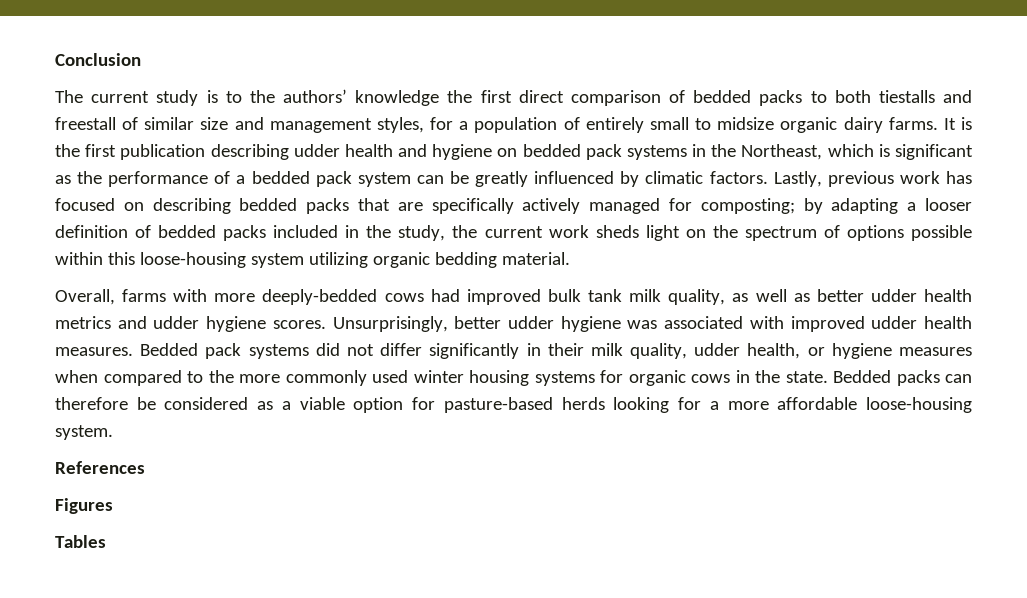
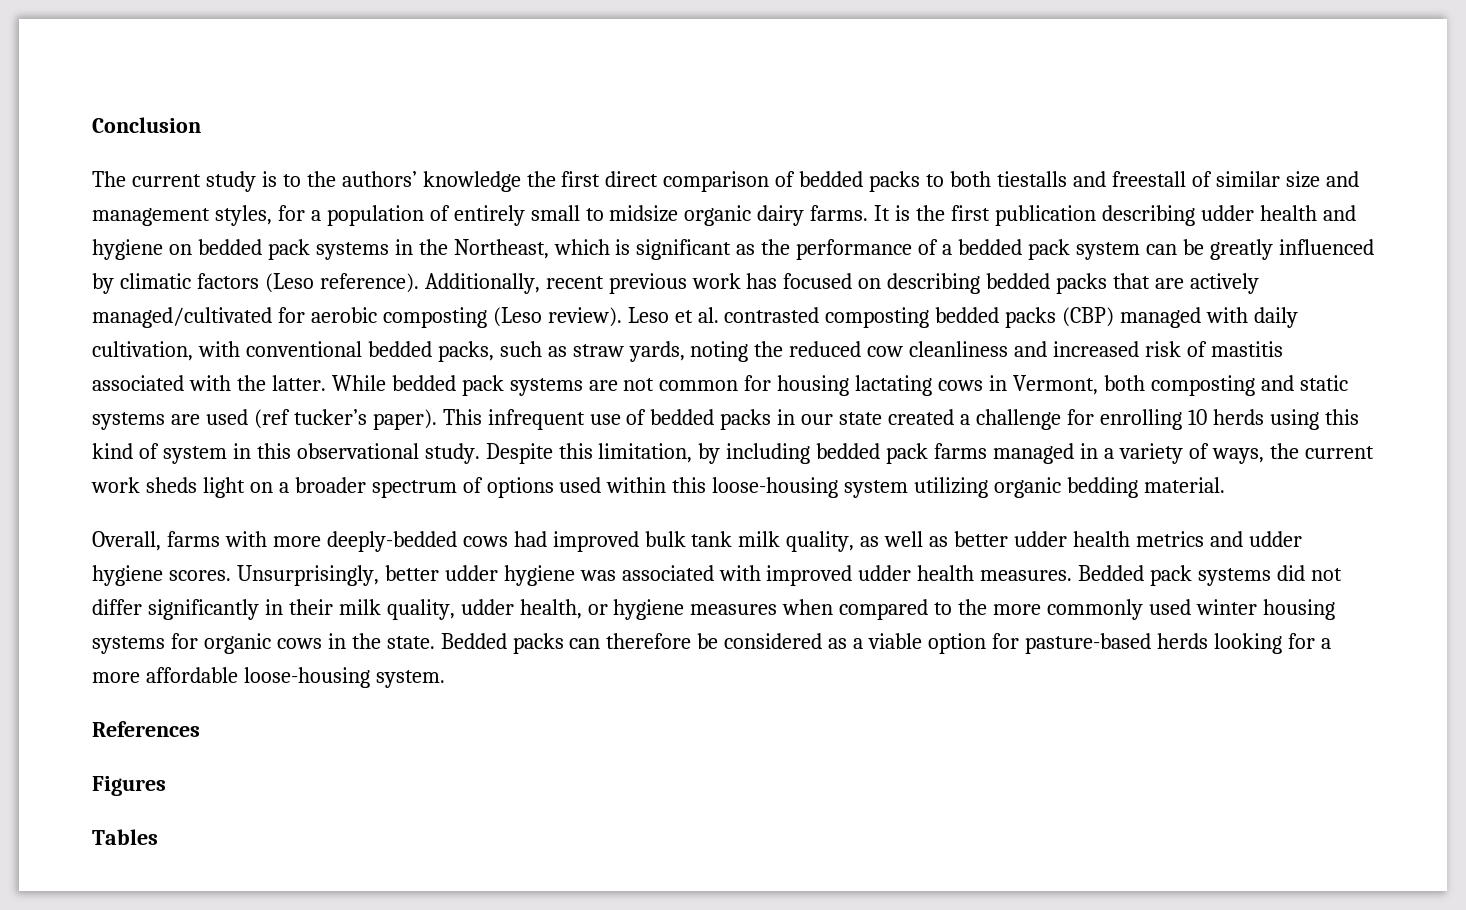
[709,171,822,187] factors. Lastly, -> [196,273,604,294] factors (Leso reference). Additionally, recent
[431,198,972,214] [55,225,446,241] specifically actively managed for composting; by adapting a looser definition of bedded packs included in the study, -> [1189,273,1259,294] [92,307,1299,328] [92,341,1283,362] [92,375,1348,396] [92,409,1359,430] [92,443,1264,464] actively managed/cultivated for aerobic composting (Leso review). Leso et al. contrasted composting bedded packs (CBP) managed with daily cultivation, with conventional bedded packs, such as straw yards, noting the reduced cow cleanliness and increased risk of mastitis associated with the latter. While bedded pack systems are not common for housing lactating cows in Vermont, both composting and static systems are used (ref tucker’s paper). This infrequent use of bedded packs in our state created a challenge for enrolling 10 herds using this kind of system in this observational study. Despite this limitation, by including bedded pack farms managed in a variety of ways,
[712,225,738,238] the -> [278,477,366,493] a broader
[910,225,972,241] possible -> [559,477,602,493] used

